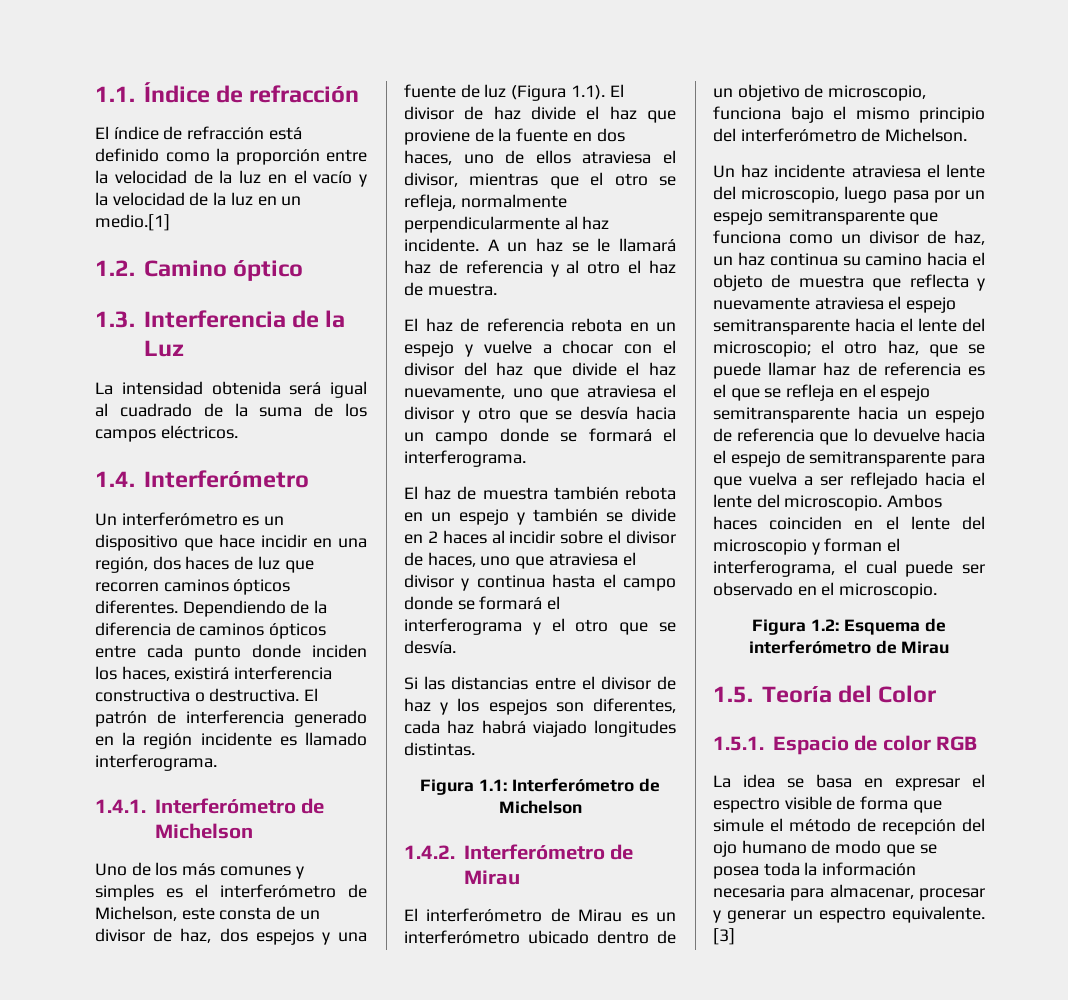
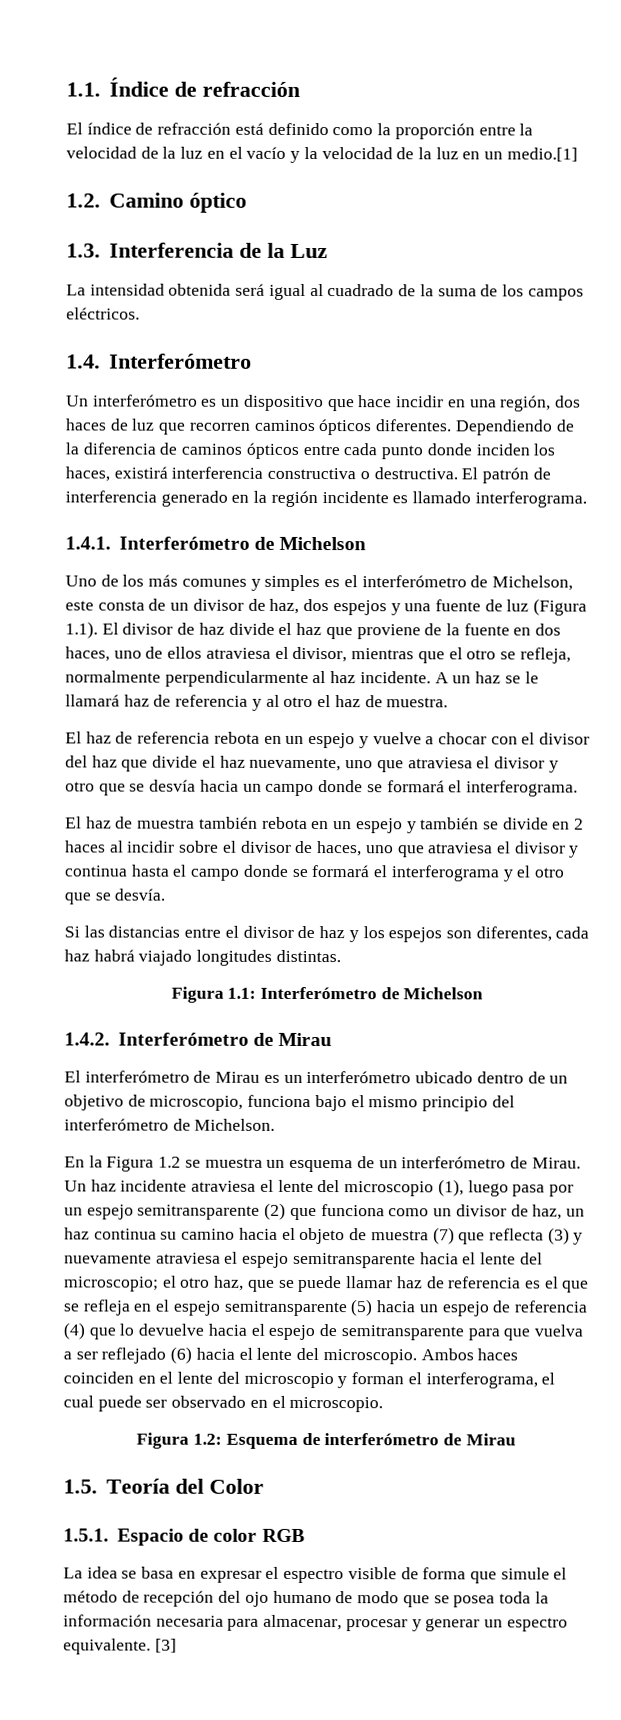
(968, 135) none -> [64,1155,581,1173] En la Figura 1.2 se muestra un esquema de un interferómetro de Mirau.
[741,187,840,203] microscopio, -> [344,1179,464,1197] microscopio (1),
(905, 217) none -> [264,1202,287,1220] (2)
(864, 281) none -> [432,1227,455,1245] (7)
(969, 281) none -> [547,1227,570,1245] (3)
(850, 415) none -> [350,1299,374,1317] (5)
(815, 435) none -> [63,1322,85,1340] (4)
(918, 480) none -> [170,1346,193,1364] (6)

